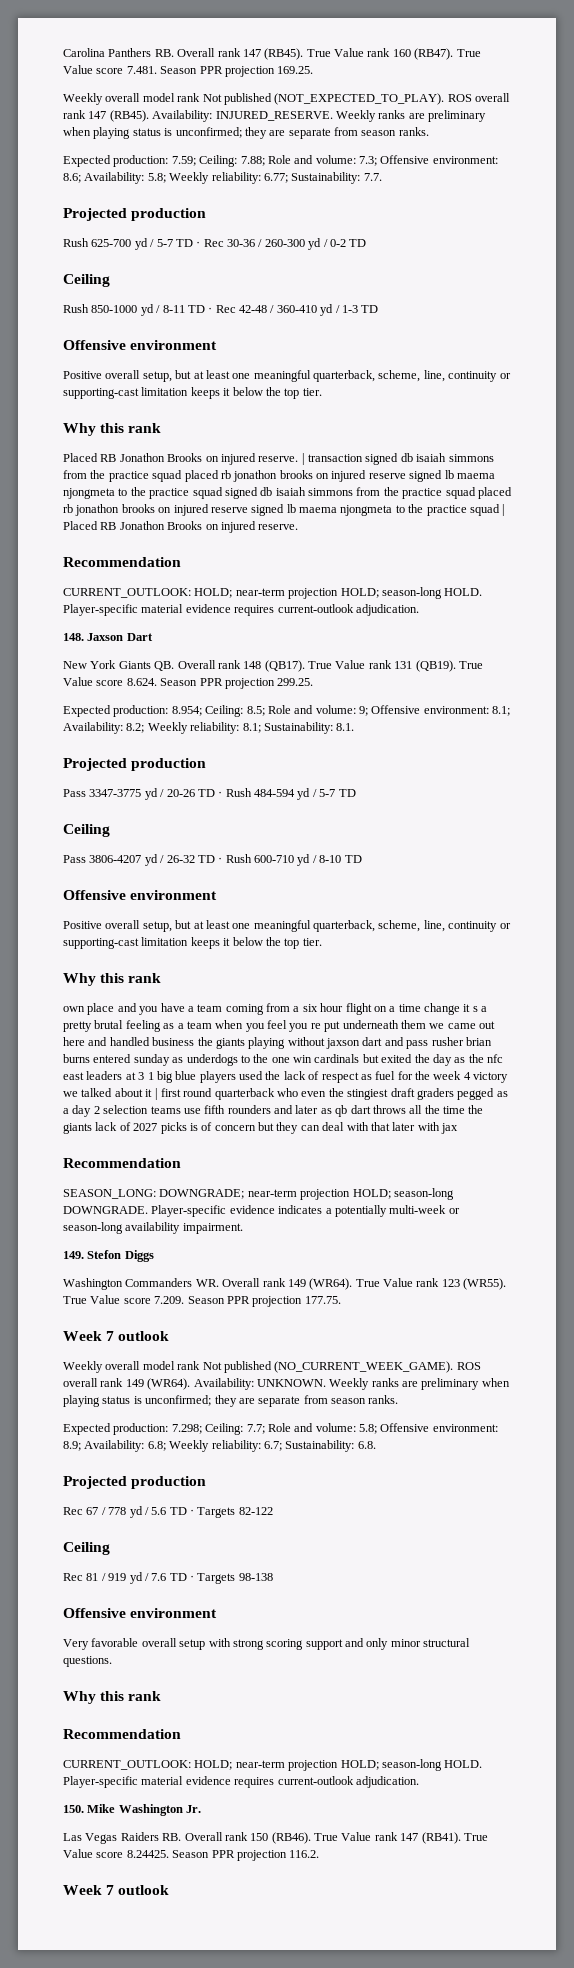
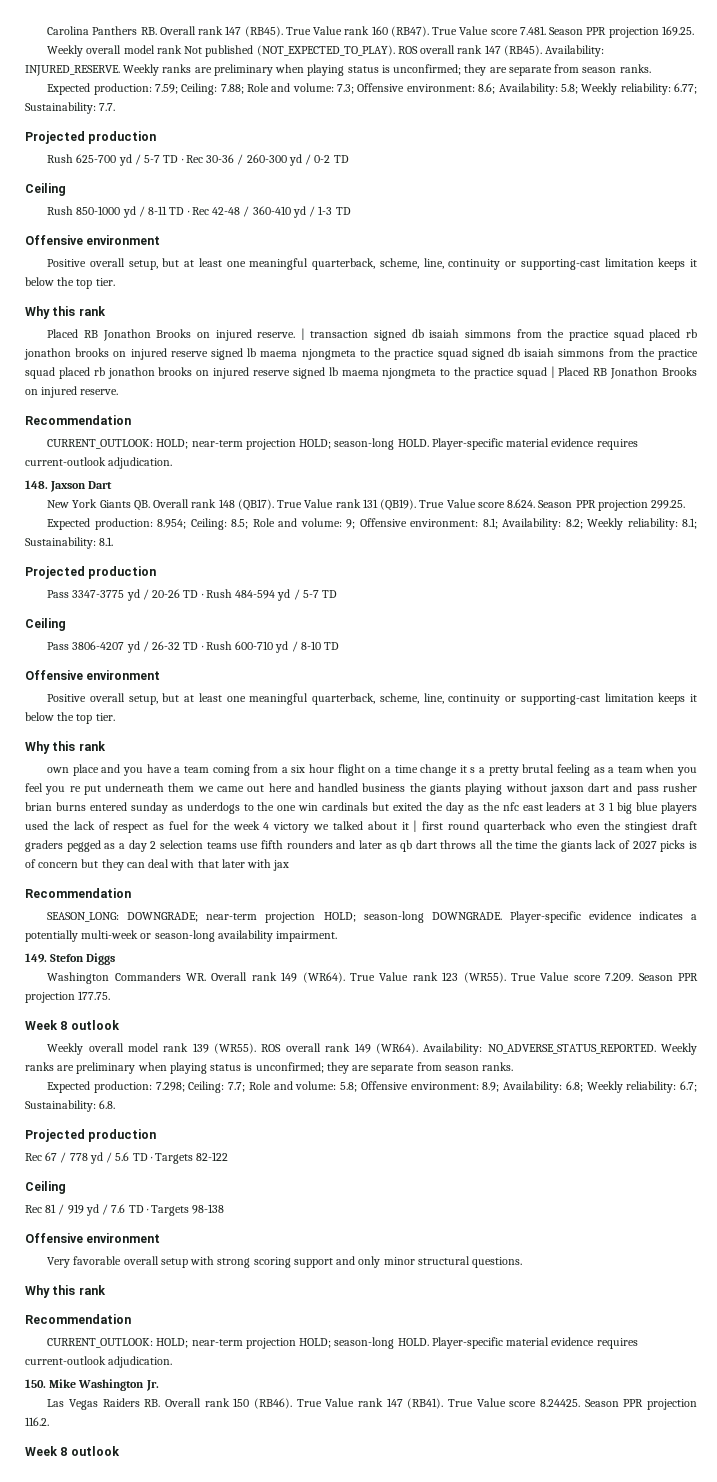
[106,1331,115,1341] 7 -> [60,1021,68,1030] 8
[202,1361,454,1373] Not published (NO_CURRENT_WEEK_GAME). -> [192,1043,257,1054] 139 (WR55).
[256,1379,326,1387] UNKNOWN. -> [487,1044,656,1054] NO_ADVERSE_STATUS_REPORTED.
[106,1885,115,1895] 7 -> [60,1447,68,1456] 8

